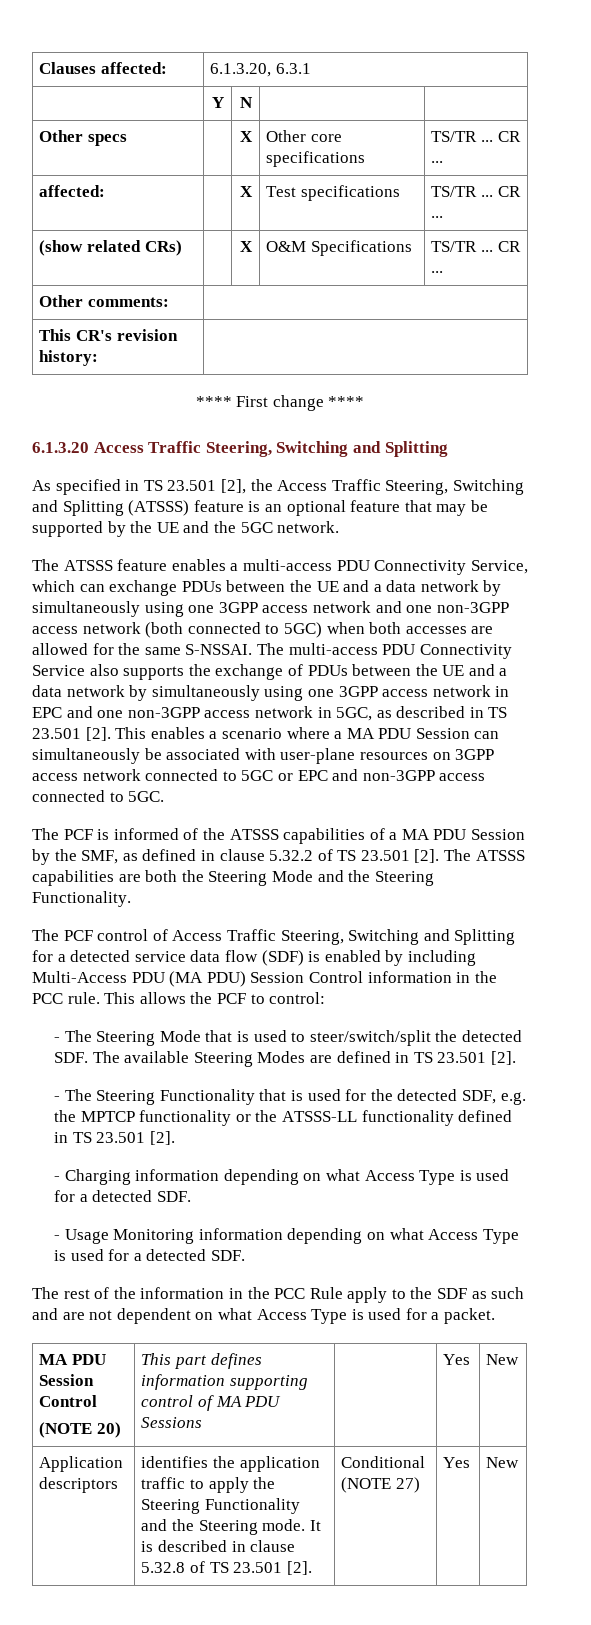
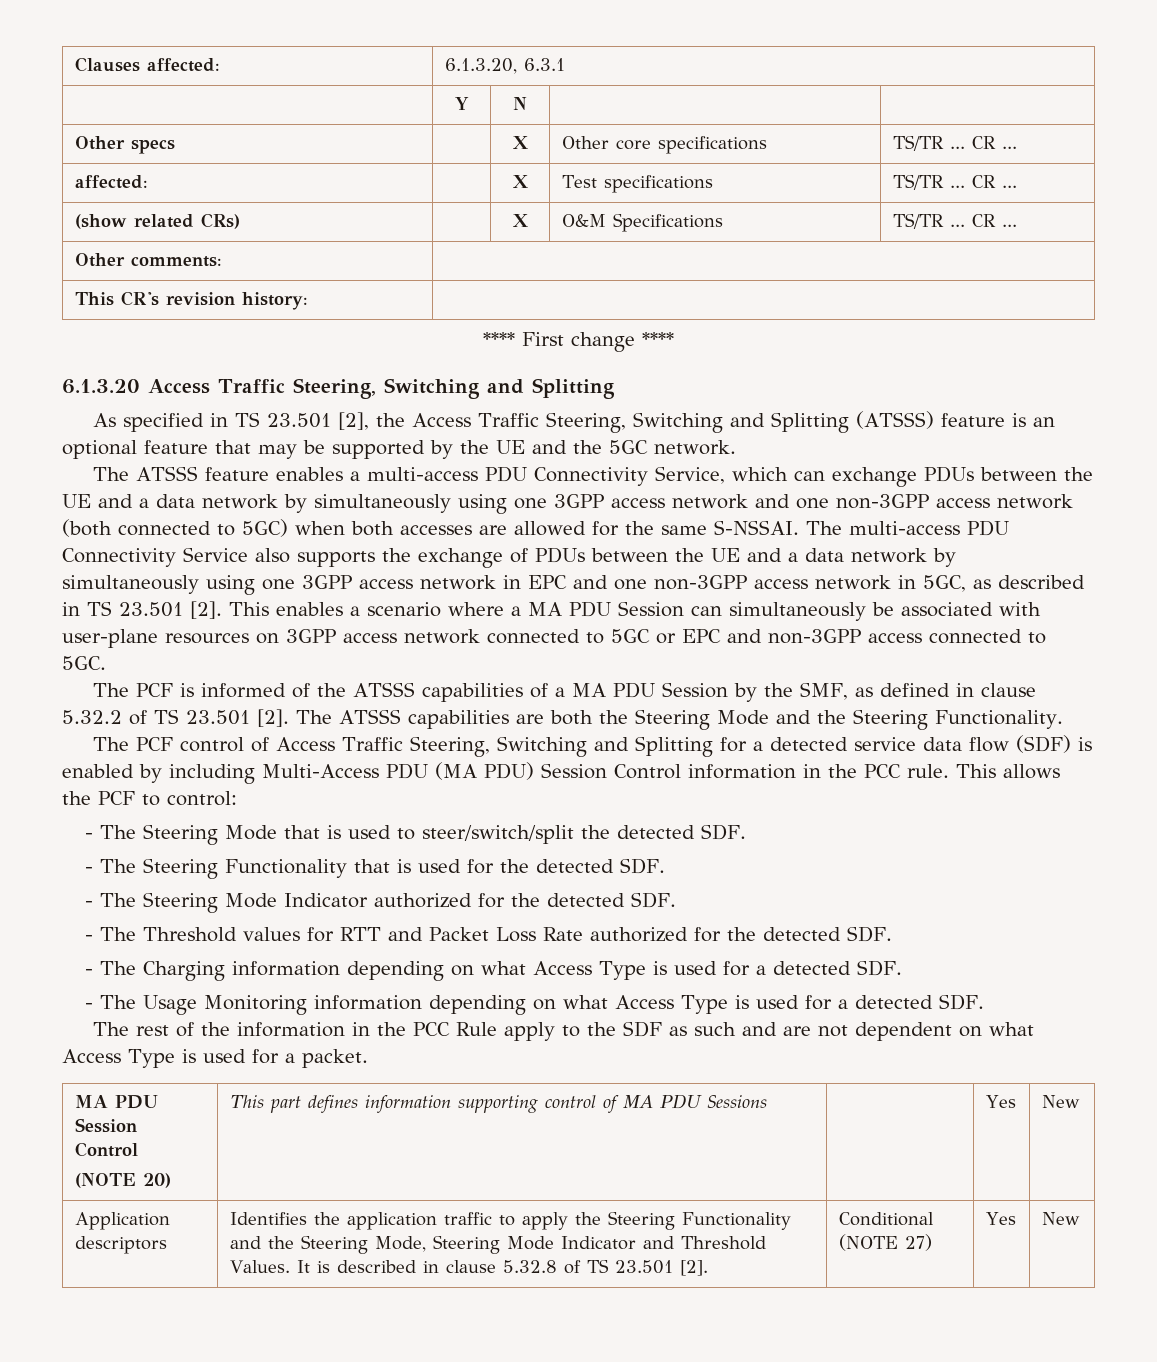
[92,1051,517,1067] The available Steering Modes are defined in TS 23.501 [2]. -> (747, 832) none
[462,1090,526,1105] [54,1110,513,1126] [54,1131,175,1145] [54,1176,61,1181] SDF, e.g. the MPTCP functionality or the ATSSS-LL functionality defined in TS 23.501 [2]. // - -> [620,858,666,874] [85,892,677,913] [85,926,893,942] [85,961,137,975] SDF. // - The Steering Mode Indicator authorized for the detected SDF. // - The Threshold values for RTT and Packet Loss Rate authorized for the detected SDF. // - The
(61, 1237) none -> [100,995,137,1009] The
[141,1456,209,1468] identifies -> [229,1212,307,1225] Identifies
[262,1519,306,1531] mode. -> [374,1235,766,1254] [229,1260,290,1273] Mode, Steering Mode Indicator and Threshold Values.

